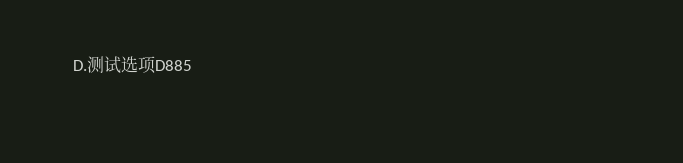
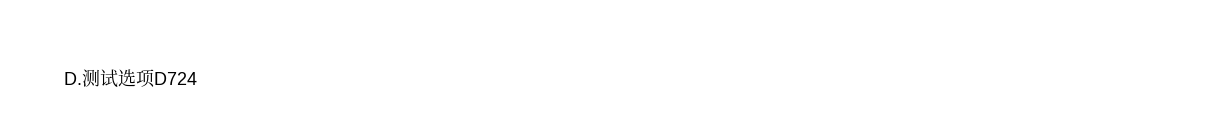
[155,60,192,71] D885 -> [154,72,197,85] D724

